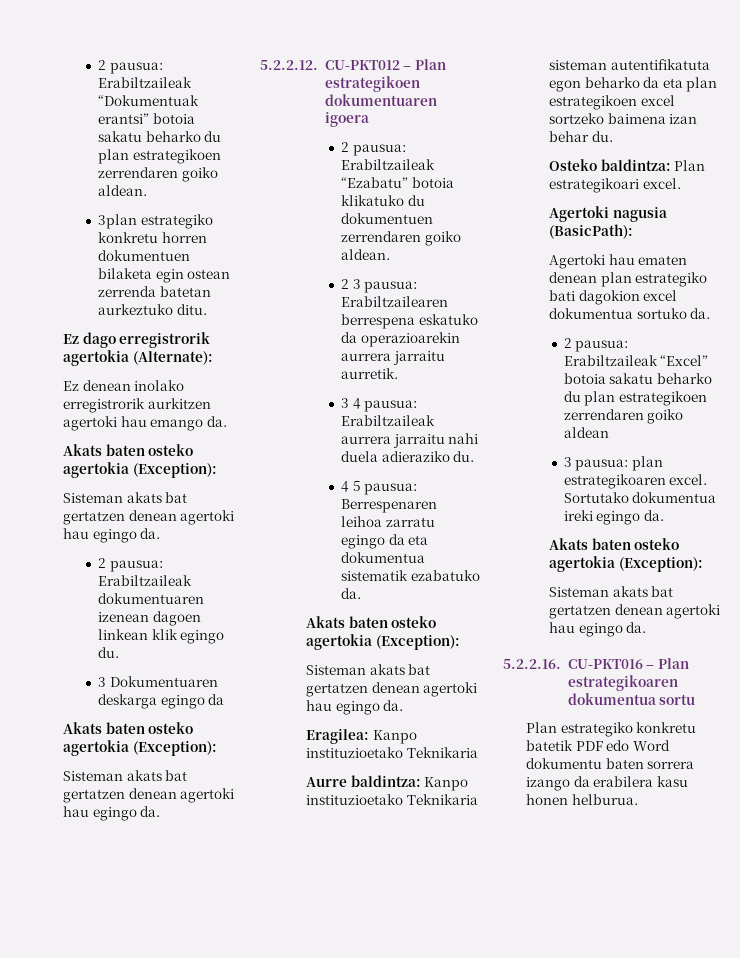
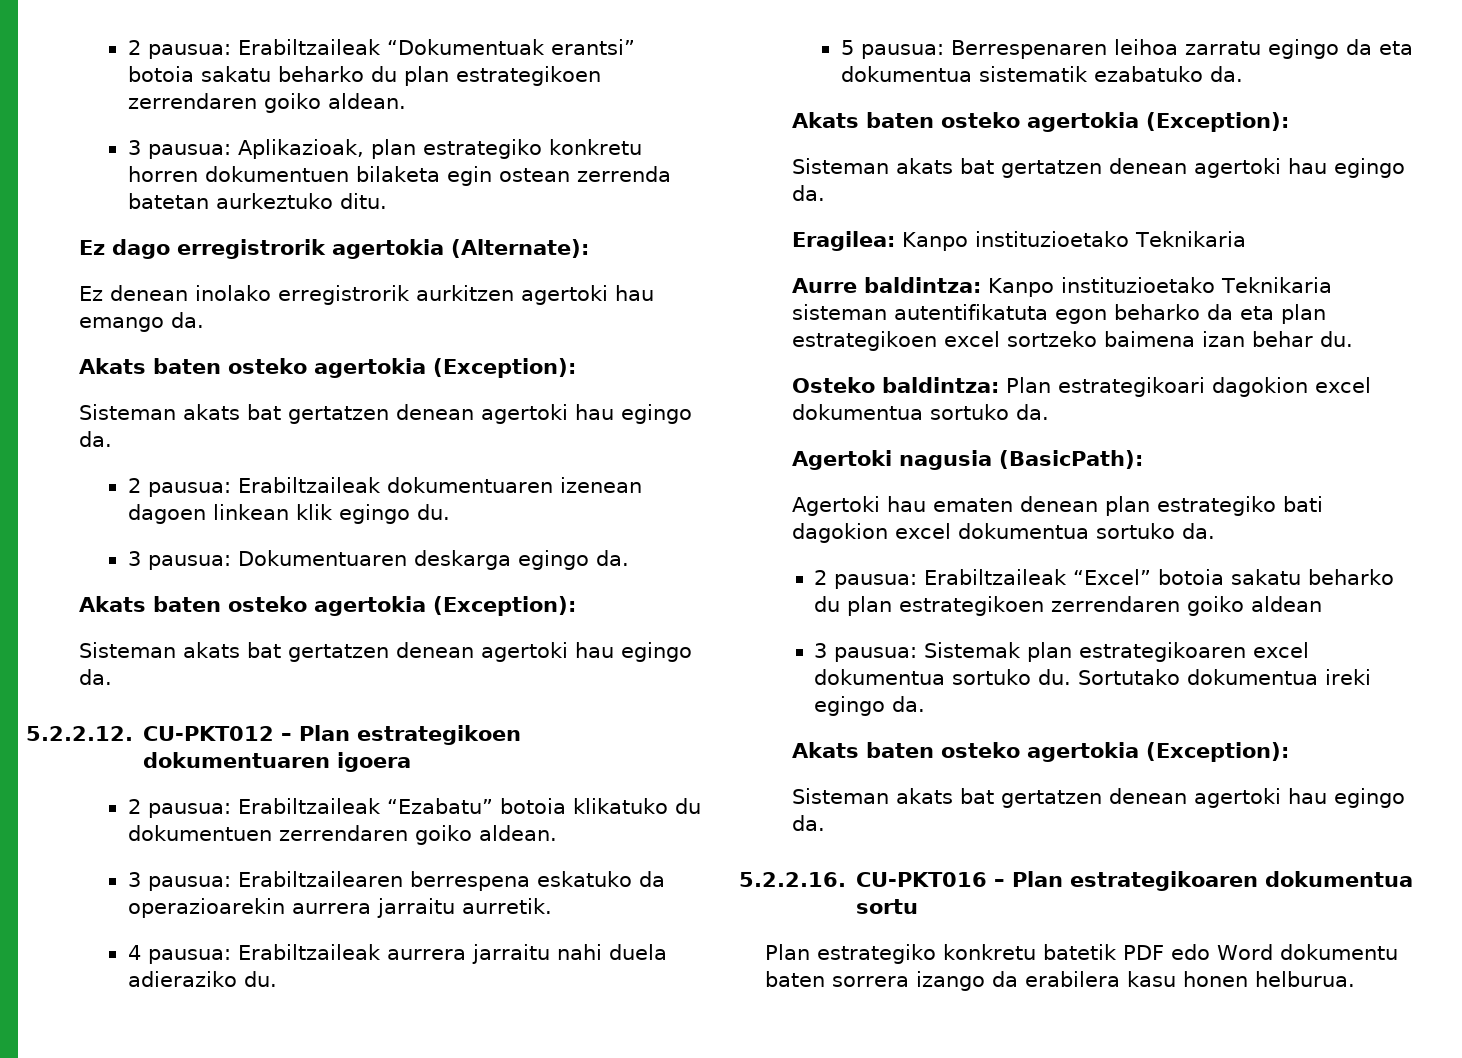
[97,214,137,229] 3plan -> [127,139,416,159] 3 pausua: Aplikazioak, plan
(106, 682) none -> [147,555,231,570] pausua:
[208,694,225,705] da -> [595,550,629,566] da.
[340,279,349,289] 2 -> (557, 833) none
[340,398,349,408] 3 -> (552, 906) none
[340,481,349,492] 4 -> (277, 979) none
[642,178,681,189] excel. -> [1211,377,1371,397] [791,404,1049,420] dagokion excel dokumentua sortuko da.
(629, 465) none -> [924,642,1022,658] Sistemak
[669,474,708,485] excel. -> [1253,642,1310,658] [814,669,1072,685] excel dokumentua sortuko du.

